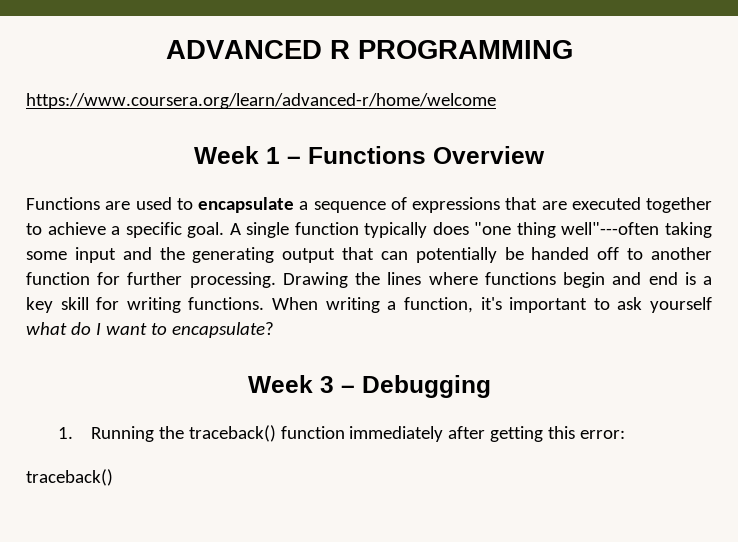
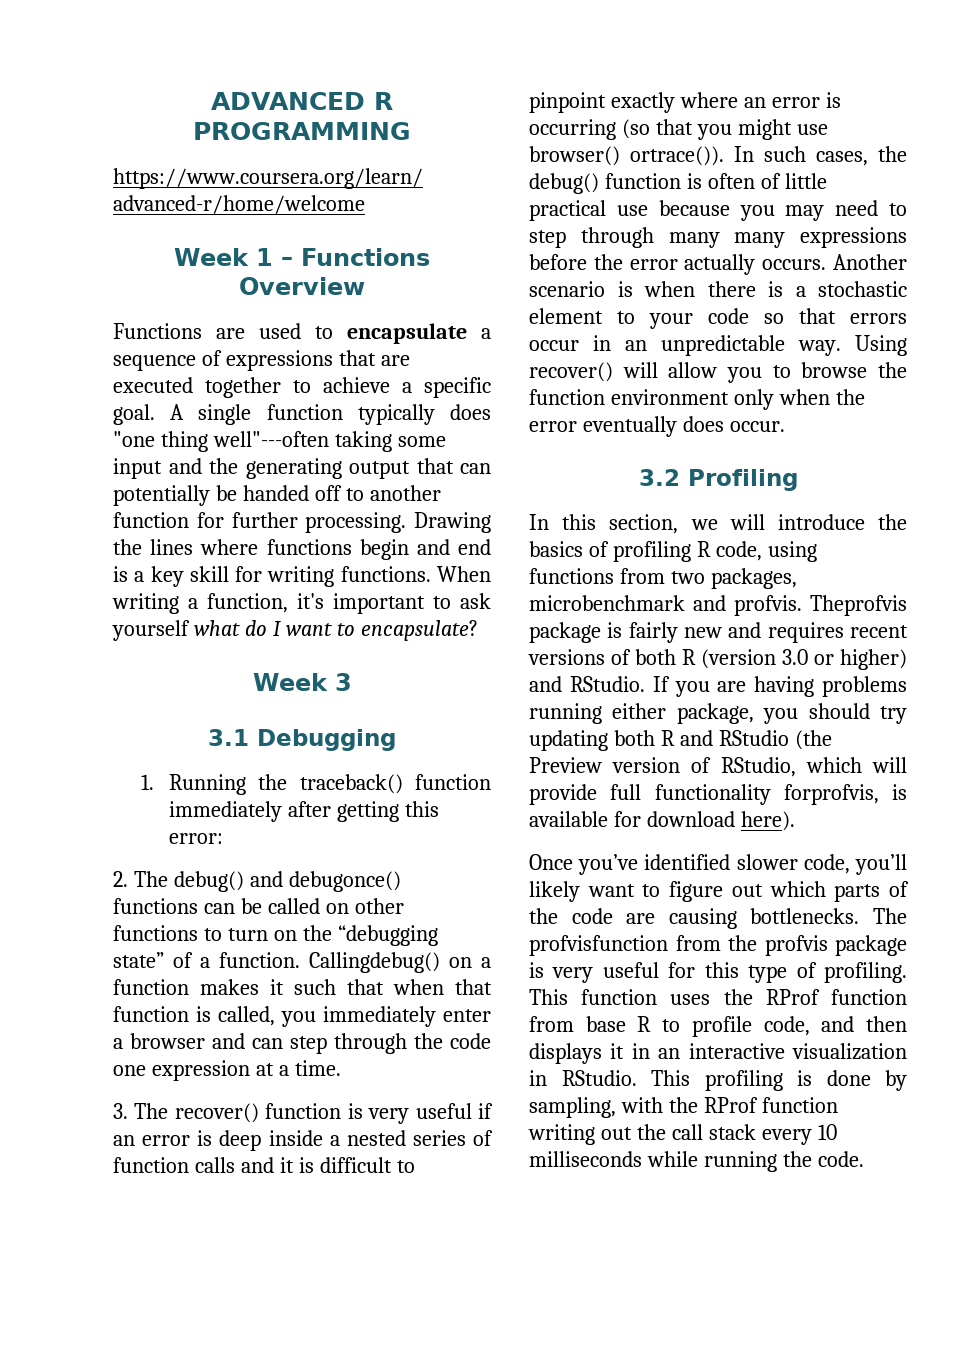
[340,385,355,393] – -> [208,729,249,746] // 3.1
[26,469,113,486] traceback() -> [113,871,401,892] [113,898,404,914] [113,925,438,946] [113,952,491,973] [113,979,492,995] [113,1006,491,1027] [113,1033,491,1054] [113,1060,341,1081] [113,1103,494,1124] [113,1130,493,1151] [113,1157,415,1173] [529,92,841,113] [529,119,828,140] [529,146,907,166] [529,173,827,194] [529,200,907,221] [529,227,907,248] [529,254,907,275] [529,281,907,297] [529,308,907,329] [529,335,907,356] [529,362,907,383] [529,389,865,410] [529,416,785,437] [638,469,798,491] [529,514,907,534] [529,541,817,562] [529,568,797,589] [529,595,907,616] [529,622,908,643] [528,649,907,670] [529,676,907,697] [529,703,907,724] [529,730,832,751] [529,757,907,777] [529,784,907,805] [529,811,795,831] [529,854,907,875] [529,881,909,902] [529,908,907,929] [529,935,907,956] [529,962,907,983] [529,989,907,1005] [529,1016,907,1037] [529,1043,907,1064] [529,1070,907,1091] [529,1097,838,1118] [528,1124,837,1145] [529,1151,864,1172] 2. The debug() and debugonce() functions can be called on other functions to turn on the “debugging state” of a function. Callingdebug() on a function makes it such that when that function is called, you immediately enter a browser and can step through the code one expression at a time. // 3. The recover() function is very useful if an error is deep inside a nested series of function calls and it is difficult to pinpoint exactly where an error is occurring (so that you might use browser() ortrace()). In such cases, the debug() function is often of little practical use because you may need to step through many many expressions before the error actually occurs. Another scenario is when there is a stochastic element to your code so that errors occur in an unpredictable way. Using recover() will allow you to browse the function environment only when the error eventually does occur. // 3.2 Profiling // In this section, we will introduce the basics of profiling R code, using functions from two packages, microbenchmark and profvis. Theprofvis package is fairly new and requires recent versions of both R (version 3.0 or higher) and RStudio. If you are having problems running either package, you should try updating both R and RStudio (the Preview version of RStudio, which will provide full functionality forprofvis, is available for download here). // Once you’ve identified slower code, you’ll likely want to figure out which parts of the code are causing bottlenecks. The profvisfunction from the profvis package is very useful for this type of profiling. This function uses the RProf function from base R to profile code, and then displays it in an interactive visualization in RStudio. This profiling is done by sampling, with the RProf function writing out the call stack every 10 milliseconds while running the code.

